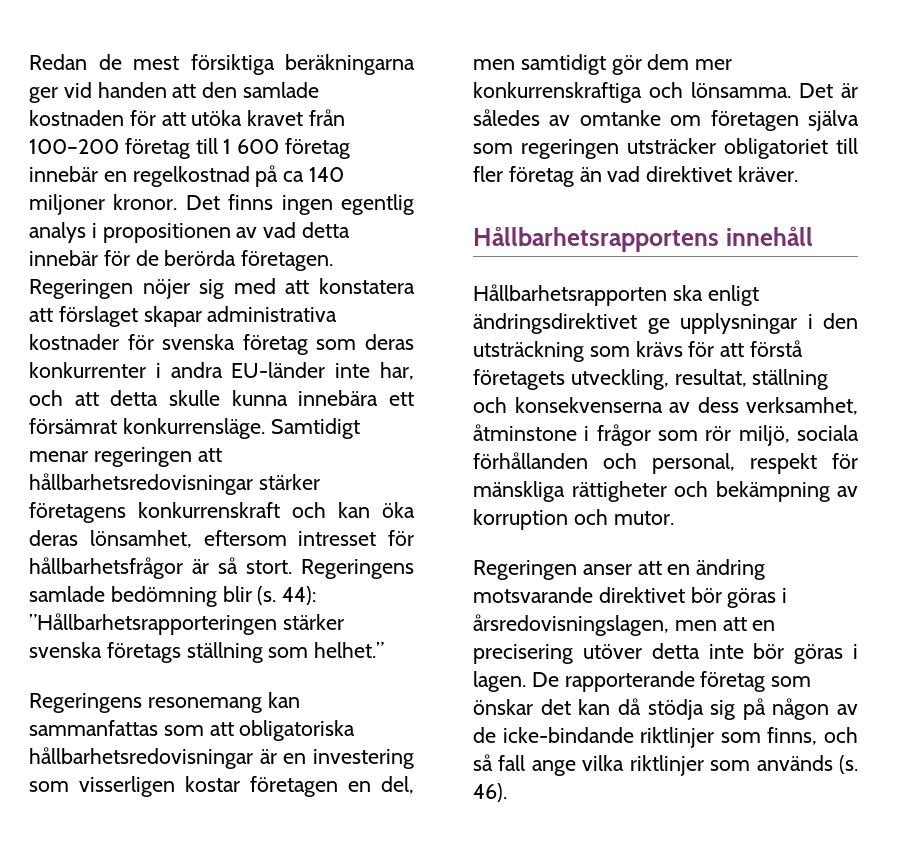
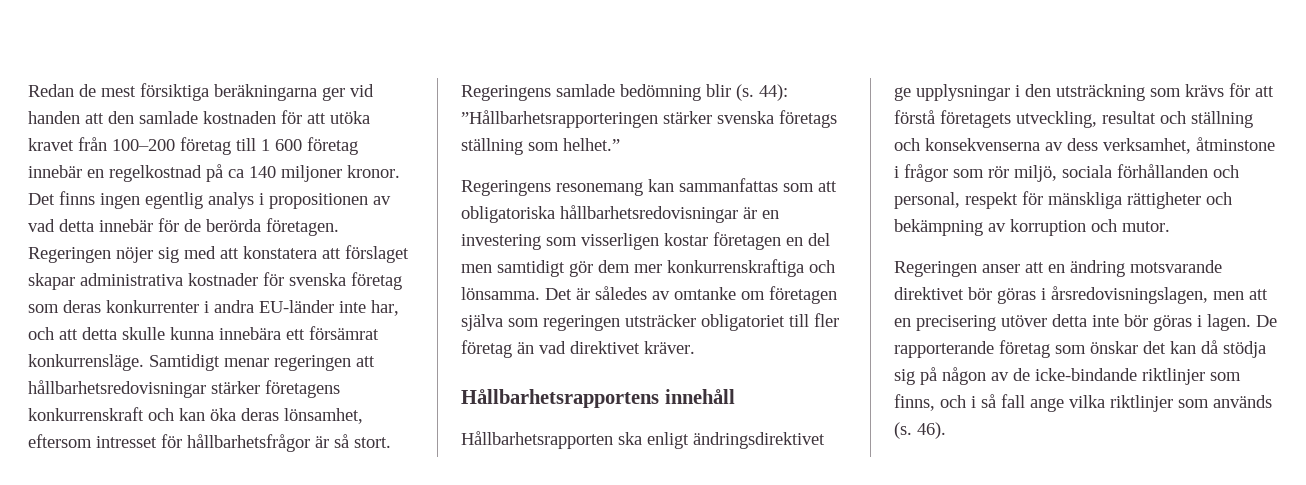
[381,776,414,794] del, -> [808,233,830,246] del
[674,369,747,387] resultat, -> [1102,111,1186,124] resultat och
(858, 735) none -> [971,396,976,408] i

